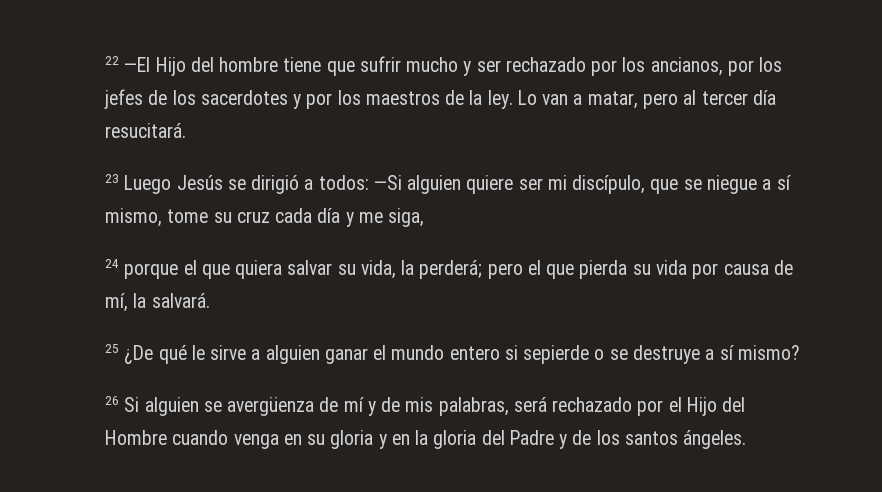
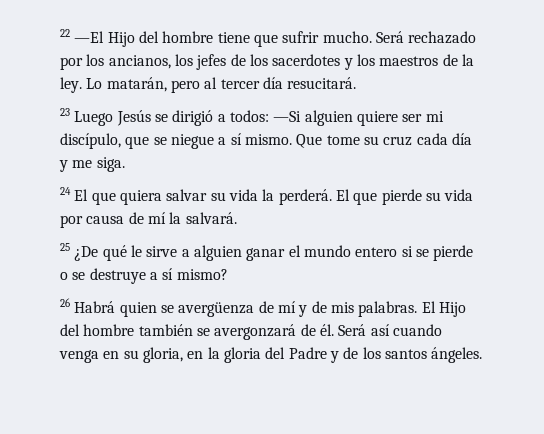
[406,57,501,76] mucho y ser -> [322,31,404,43] mucho. Será
[727,60,754,76] por -> (171, 62) none
[306,93,333,109] por -> (353, 64) none
[542,91,638,109] van a matar, -> [106,77,167,92] matarán,
[105,208,162,227] mismo, -> [244,134,323,148] mismo. Que
[388,208,425,227] siga, -> [96,157,125,172] siga.
[124,260,197,279] porque el -> [74,189,89,201] El
[360,260,628,279] vida, la perderá; pero el que pierda -> [228,189,422,205] vida la perderá. El que pierde
[105,293,128,312] mí, -> [147,212,166,224] mí
[523,345,590,364] sepierde -> [415,245,474,261] se pierde
[124,397,199,416] Si alguien -> [74,301,157,317] Habrá quien
[438,397,746,416] [105,430,167,445] palabras, será rechazado por el Hijo del Hombre -> [358,301,466,317] [60,324,390,340] palabras. El Hijo del hombre también se avergonzará de él. Será así
[330,430,387,449] gloria y -> [142,347,183,363] gloria,

